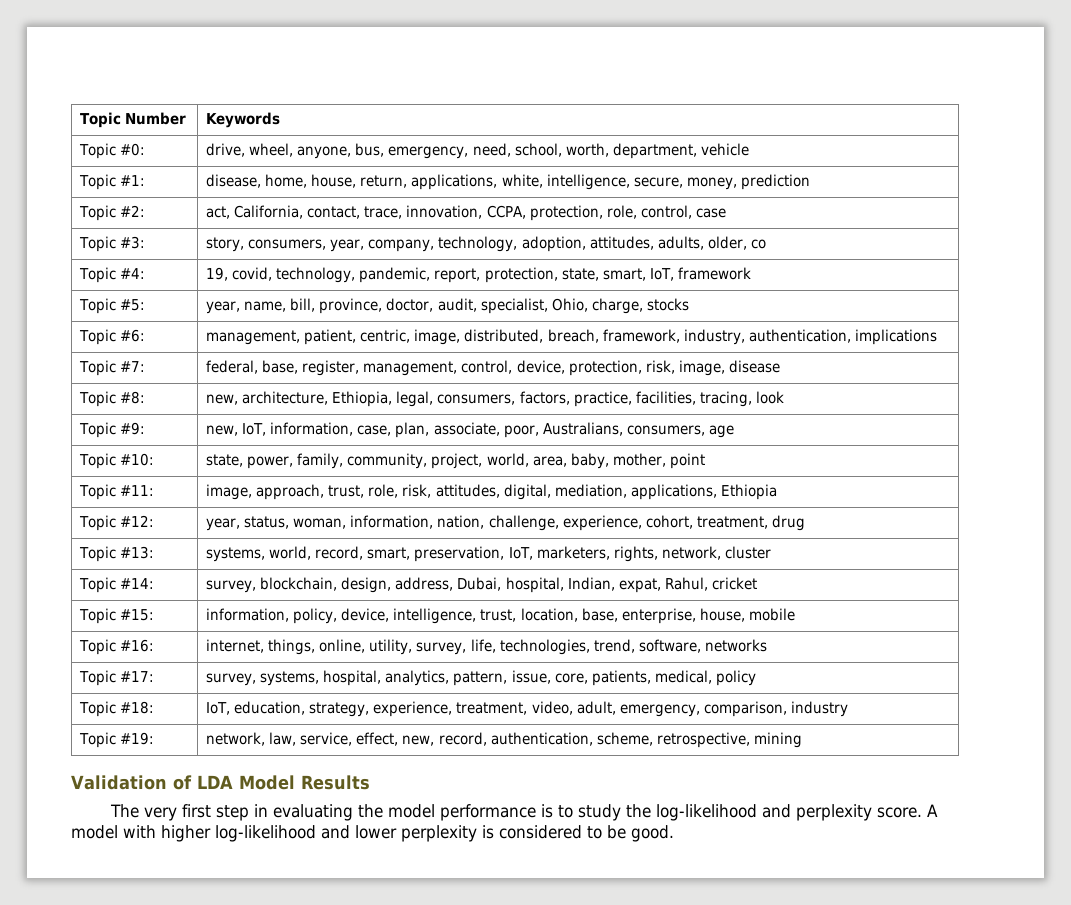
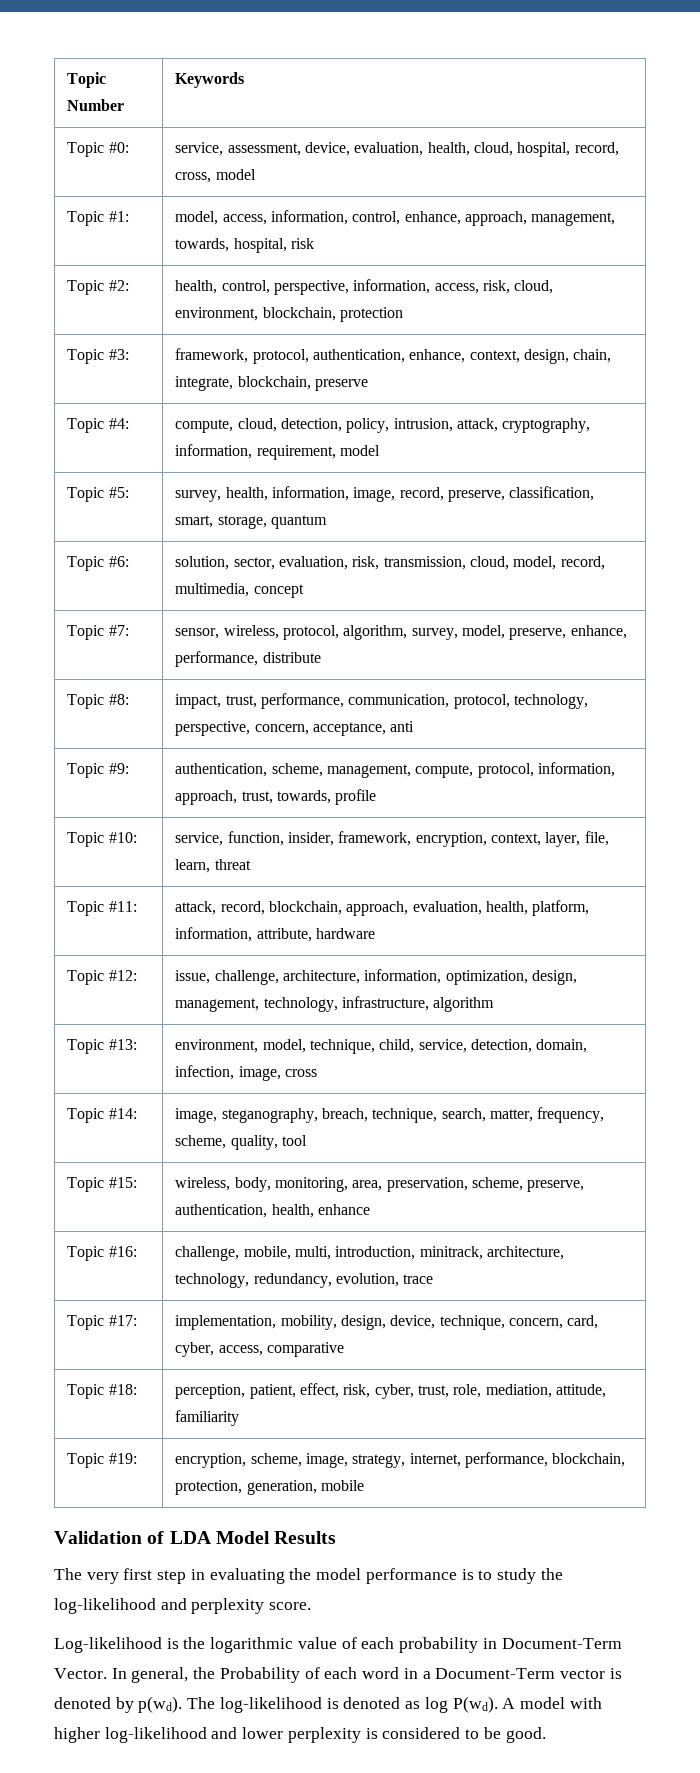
[206,143,749,159] [79,174,146,190] [206,174,810,190] [79,205,146,221] [206,205,726,221] [79,236,146,252] [206,236,766,252] [79,267,146,283] [206,267,751,283] [79,298,146,314] [206,298,689,314] [79,329,146,345] [206,329,937,345] [79,360,146,376] [206,360,780,376] [79,391,146,407] [206,391,784,407] [79,422,146,438] [206,422,734,438] [79,453,155,469] [206,453,705,469] [79,484,155,500] [206,484,777,500] [79,515,155,531] [206,515,805,531] [79,546,155,562] [206,546,771,562] [79,577,155,593] [206,577,757,593] [79,608,155,624] [206,608,795,624] [79,639,155,655] [206,639,767,655] [79,670,155,686] [206,670,756,686] [79,701,155,717] [206,701,848,717] [79,732,155,748] [206,732,802,748] drive, wheel, anyone, bus, emergency, need, school, worth, department, vehicle // Topic #1: | disease, home, house, return, applications, white, intelligence, secure, money, prediction // Topic #2: | act, California, contact, trace, innovation, CCPA, protection, role, control, case // Topic #3: | story, consumers, year, company, technology, adoption, attitudes, adults, older, co // Topic #4: | 19, covid, technology, pandemic, report, protection, state, smart, IoT, framework // Topic #5: | year, name, bill, province, doctor, audit, specialist, Ohio, charge, stocks // Topic #6: | management, patient, centric, image, distributed, breach, framework, industry, authentication, implications // Topic #7: | federal, base, register, management, control, device, protection, risk, image, disease // Topic #8: | new, architecture, Ethiopia, legal, consumers, factors, practice, facilities, tracing, look // Topic #9: | new, IoT, information, case, plan, associate, poor, Australians, consumers, age // Topic #10: | state, power, family, community, project, world, area, baby, mother, point // Topic #11: | image, approach, trust, role, risk, attitudes, digital, mediation, applications, Ethiopia // Topic #12: | year, status, woman, information, nation, challenge, experience, cohort, treatment, drug // Topic #13: | systems, world, record, smart, preservation, IoT, marketers, rights, network, cluster // Topic #14: | survey, blockchain, design, address, Dubai, hospital, Indian, expat, Rahul, cricket // Topic #15: | information, policy, device, intelligence, trust, location, base, enterprise, house, mobile // Topic #16: | internet, things, online, utility, survey, life, technologies, trend, software, networks // Topic #17: | survey, systems, hospital, analytics, pattern, issue, core, patients, medical, policy // Topic #18: | IoT, education, strategy, experience, treatment, video, adult, emergency, comparison, industry // Topic #19: | network, law, service, effect, new, record, authentication, scheme, retrospective, mining -> [175,142,619,157] [175,169,256,183] [67,211,129,226] [175,210,616,226] [175,238,314,253] [67,280,129,295] [175,279,554,295] [175,307,403,322] [67,349,129,364] [175,348,612,364] [175,376,368,391] [67,418,129,433] [175,418,591,433] [175,444,380,460] [67,487,129,502] [175,486,595,502] [175,515,327,529] [67,556,129,571] [175,556,605,570] [175,583,304,598] [67,625,129,640] [175,625,627,640] [175,651,321,667] [67,694,129,709] [175,693,588,709] [175,721,415,736] [67,763,129,778] [175,762,615,778] [175,789,377,805] [67,832,137,847] [175,831,609,847] [175,859,251,873] [67,901,137,916] [175,900,590,916] [175,927,375,942] [67,970,137,985] [175,969,577,985] [175,996,495,1012] [67,1039,137,1054] [175,1039,588,1054] [175,1065,317,1081] [67,1108,137,1123] [175,1107,605,1123] [175,1135,307,1150] [67,1177,137,1192] [175,1177,585,1192] [175,1204,370,1218] [67,1246,137,1261] [175,1246,564,1261] [175,1273,434,1288] [67,1315,137,1330] [175,1315,599,1330] [175,1342,344,1357] [67,1384,137,1399] [175,1383,606,1399] [175,1410,240,1426] [67,1453,137,1468] [175,1452,626,1468] [175,1480,364,1495] service, assessment, device, evaluation, health, cloud, hospital, record, cross, model // Topic #1: | model, access, information, control, enhance, approach, management, towards, hospital, risk // Topic #2: | health, control, perspective, information, access, risk, cloud, environment, blockchain, protection // Topic #3: | framework, protocol, authentication, enhance, context, design, chain, integrate, blockchain, preserve // Topic #4: | compute, cloud, detection, policy, intrusion, attack, cryptography, information, requirement, model // Topic #5: | survey, health, information, image, record, preserve, classification, smart, storage, quantum // Topic #6: | solution, sector, evaluation, risk, transmission, cloud, model, record, multimedia, concept // Topic #7: | sensor, wireless, protocol, algorithm, survey, model, preserve, enhance, performance, distribute // Topic #8: | impact, trust, performance, communication, protocol, technology, perspective, concern, acceptance, anti // Topic #9: | authentication, scheme, management, compute, protocol, information, approach, trust, towards, profile // Topic #10: | service, function, insider, framework, encryption, context, layer, file, learn, threat // Topic #11: | attack, record, blockchain, approach, evaluation, health, platform, information, attribute, hardware // Topic #12: | issue, challenge, architecture, information, optimization, design, management, technology, infrastructure, algorithm // Topic #13: | environment, model, technique, child, service, detection, domain, infection, image, cross // Topic #14: | image, steganography, breach, technique, search, matter, frequency, scheme, quality, tool // Topic #15: | wireless, body, monitoring, area, preservation, scheme, preserve, authentication, health, enhance // Topic #16: | challenge, mobile, multi, introduction, minitrack, architecture, technology, redundancy, evolution, trace // Topic #17: | implementation, mobility, design, device, technique, concern, card, cyber, access, comparative // Topic #18: | perception, patient, effect, risk, cyber, trust, role, mediation, attitude, familiarity // Topic #19: | encryption, scheme, image, strategy, internet, performance, blockchain, protection, generation, mobile
(923, 812) none -> [54,1637,622,1653] [54,1667,622,1683] [54,1696,498,1713] // Log-likelihood is the logarithmic value of each probability in Document-Term Vector. In general, the Probability of each word in a Document-Term vector is denoted by p(wd). The log-likelihood is denoted as log P(wd).

